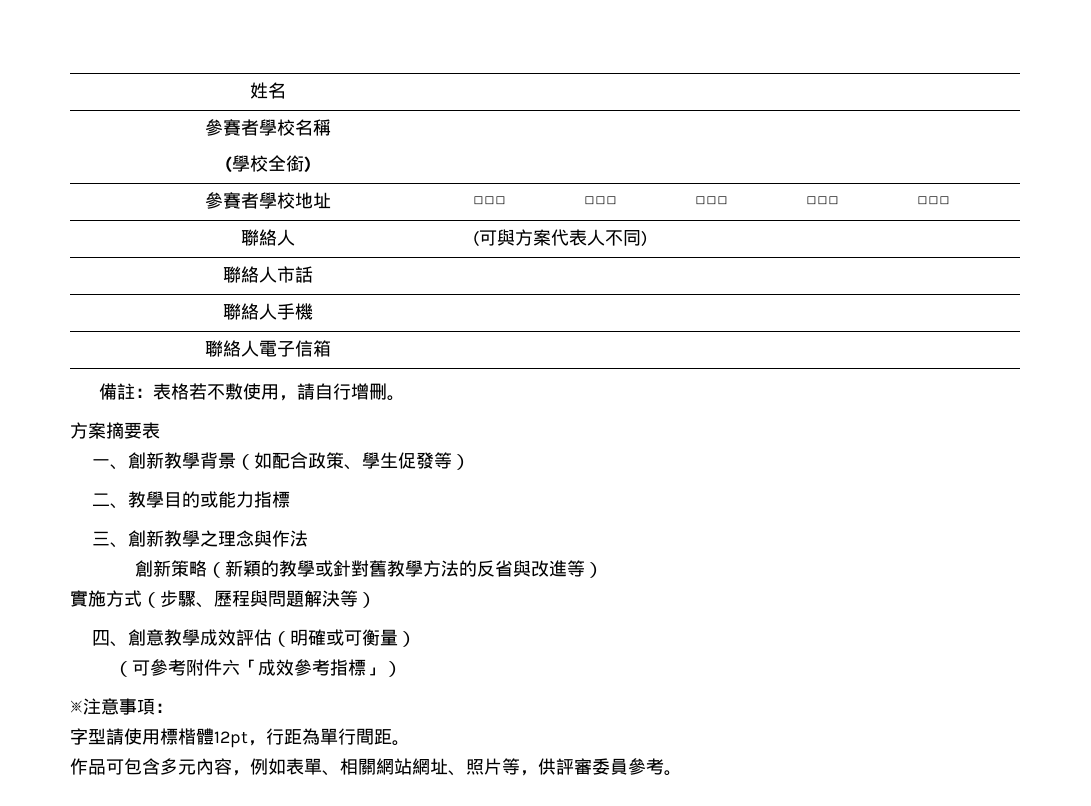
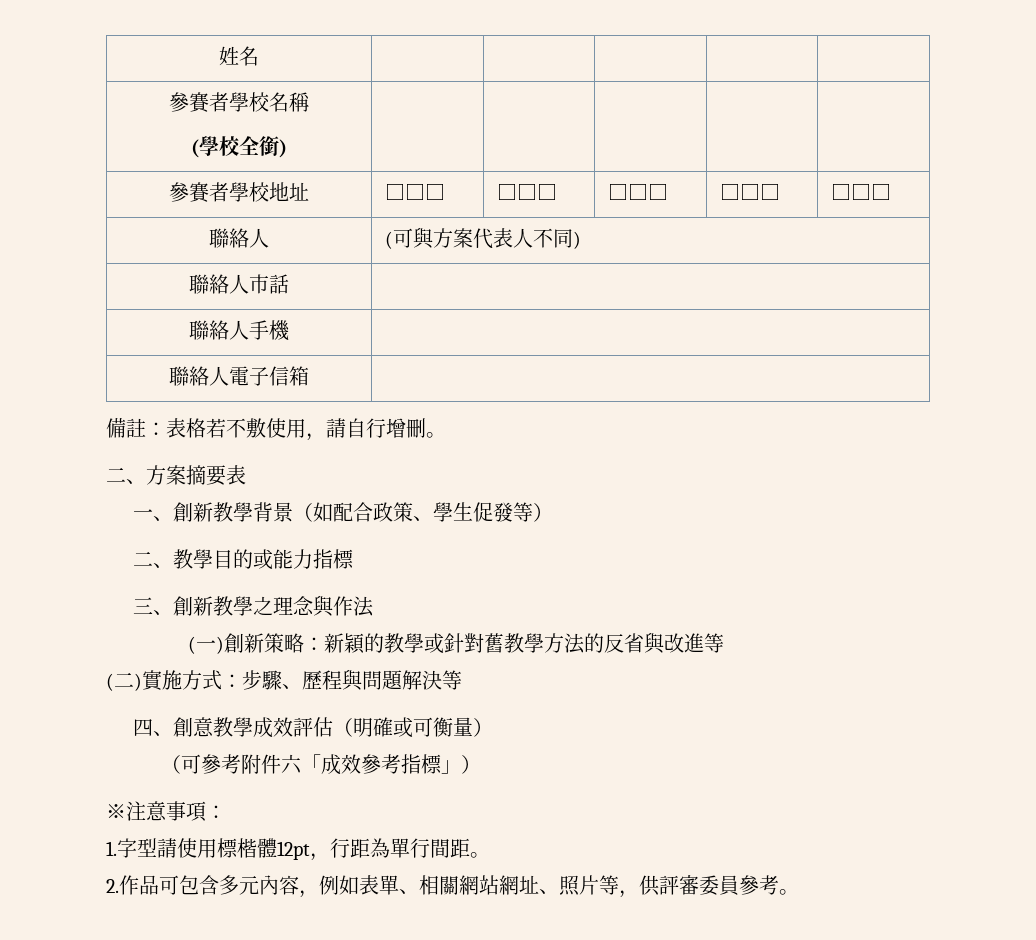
(405, 398) none -> [106,467,146,484] 二、
(308, 538) none -> [188,636,225,654] (一)
[207,562,226,578] （ -> [304,637,325,651] ：
[585,562,604,578] ） // -> [106,672,142,691] // (二)
[142,592,160,608] （ -> [222,674,242,688] ：
[358,592,376,608] ） -> (462, 680) none
(173, 708) none -> [106,841,117,856] 1.
(410, 743) none -> [106,879,119,893] 2.

